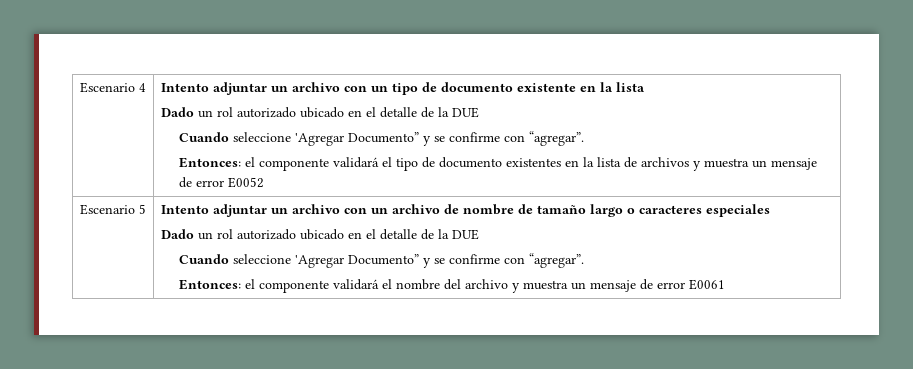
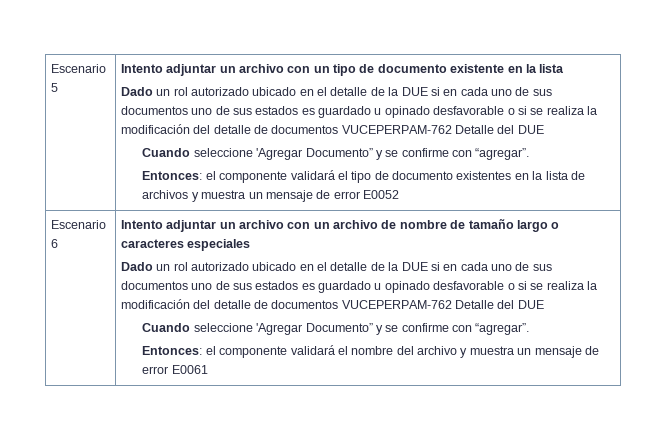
[79,82,146,93] Escenario 4 -> [50,64,106,73] [50,83,58,92] Escenario 5
(479, 112) none -> [430,87,552,96] [120,106,598,118] [120,124,544,134] si en cada uno de sus documentos uno de sus estados es guardado u opinado desfavorable o si se realiza la modificación del detalle de documentos VUCEPERPAM-762 Detalle del DUE
[138,204,146,214] 5 -> [50,239,58,248] 6
(479, 234) none -> [430,262,552,271] [120,281,598,293] [120,299,544,309] si en cada uno de sus documentos uno de sus estados es guardado u opinado desfavorable o si se realiza la modificación del detalle de documentos VUCEPERPAM-762 Detalle del DUE

